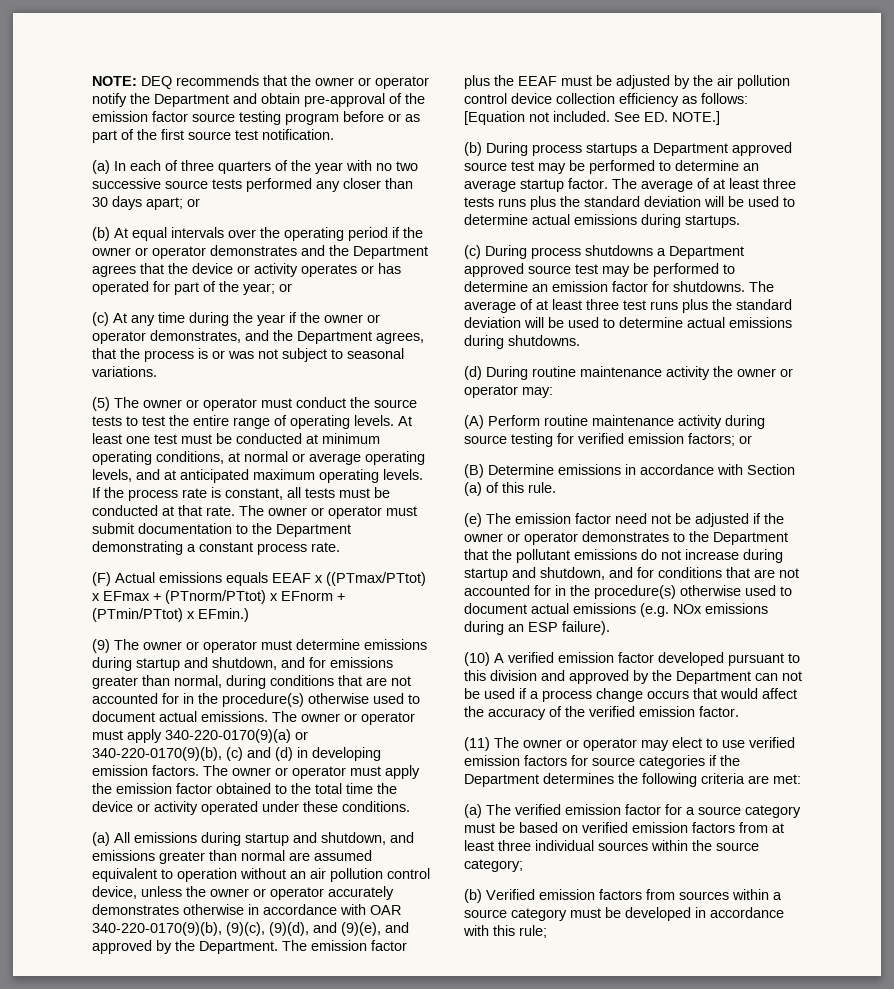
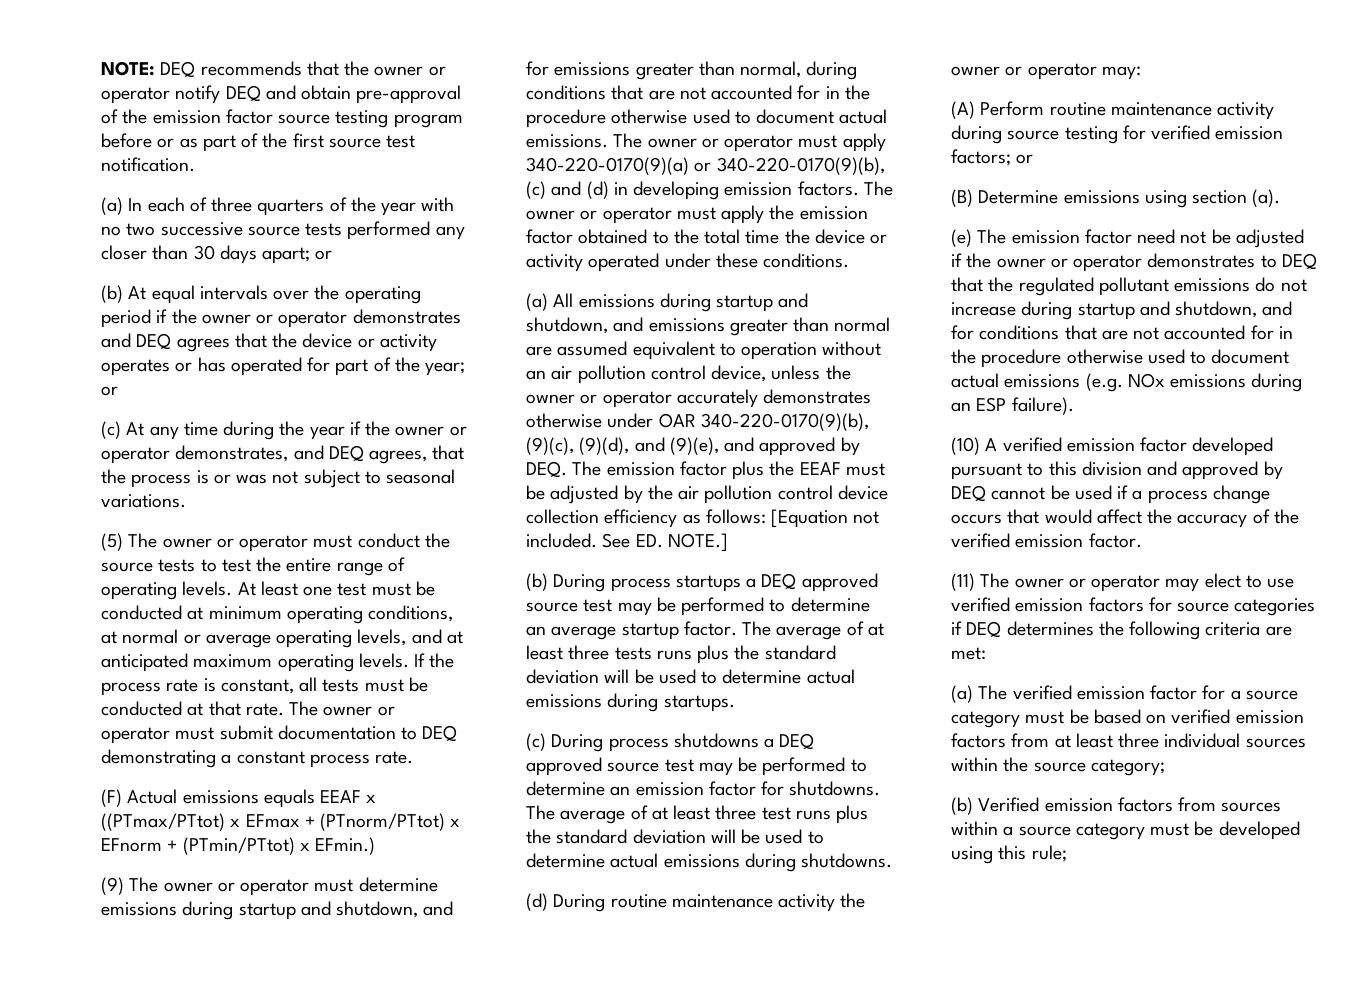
[130,93,229,107] the Department -> [225,85,261,102] DEQ
[329,245,428,259] the Department -> [136,333,172,350] DEQ
[273,330,372,344] the Department -> [328,445,364,462] DEQ
[252,523,351,537] the Department -> [422,725,458,742] DEQ
[222,693,304,707] procedure(s) -> [526,109,606,128] procedure
[248,904,366,915] in accordance with -> [607,413,654,428] under
[175,940,278,954] the Department. -> [526,461,567,478] DEQ.
[653,143,728,156] Department -> [761,573,797,590] DEQ
[669,246,744,259] Department -> [779,733,815,750] DEQ
[625,464,795,475] [464,482,556,496] in accordance with Section (a) of this rule. -> [1144,189,1281,208] using section (a).
[689,531,788,545] [464,549,512,560] the Department that the -> [1281,253,1317,270] [951,277,1094,296] DEQ that the regulated
[594,585,676,599] procedure(s) -> [981,349,1062,368] procedure
[652,670,802,684] the Department can not -> [951,485,1046,502] DEQ cannot
[720,755,740,766] [464,774,539,787] the Department -> [966,621,1002,638] DEQ
[695,907,784,918] [463,925,489,936] in accordance with -> [951,846,993,864] using

